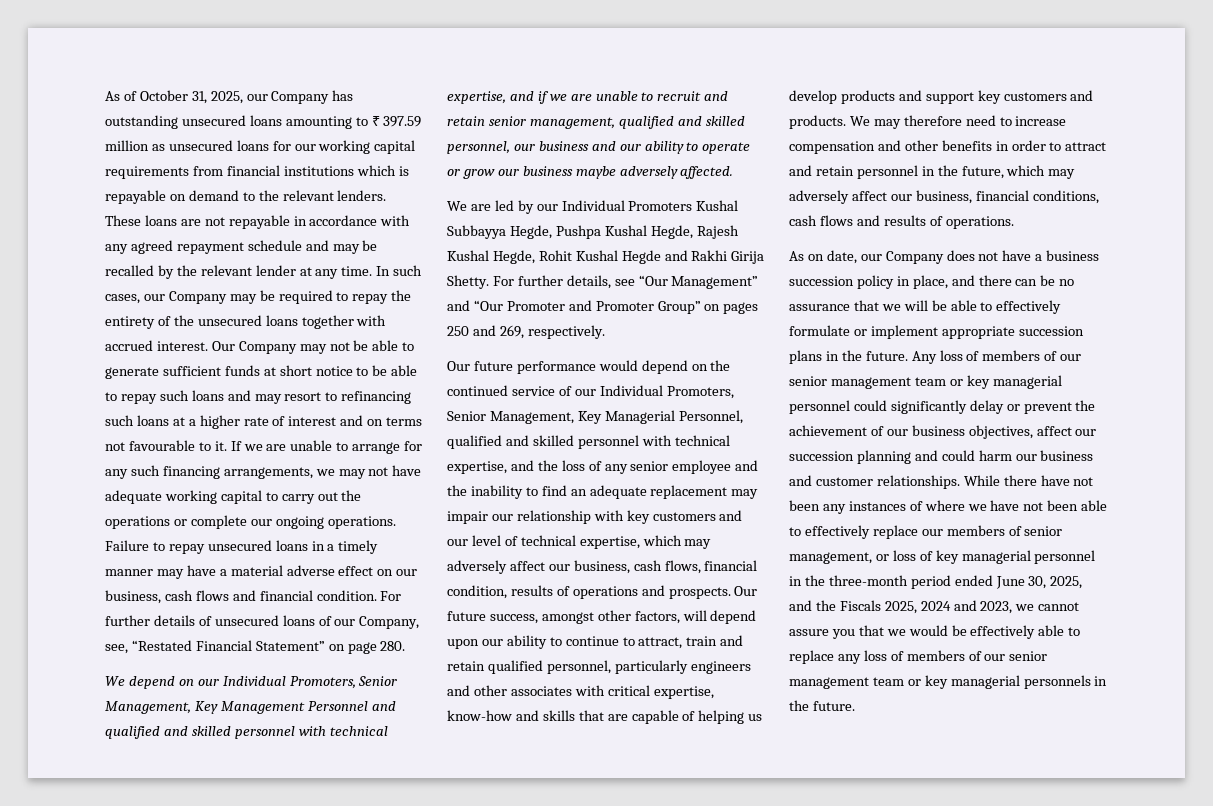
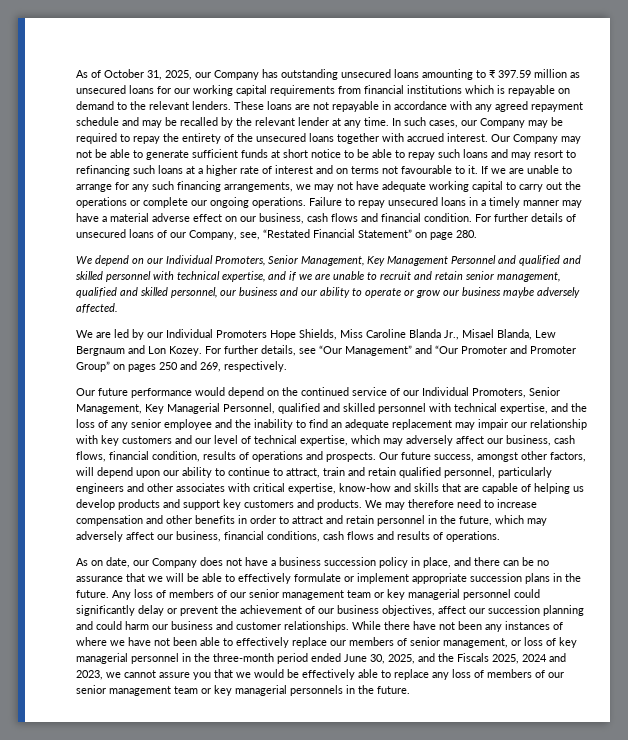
[696,200,739,211] [447,225,739,239] [447,250,765,264] [447,275,489,289] Kushal Subbayya Hegde, Pushpa Kushal Hegde, Rajesh Kushal Hegde, Rohit Kushal Hegde and Rakhi Girija Shetty. -> [270,329,556,340] [76,345,202,356] Hope Shields, Miss Caroline Blanda Jr., Misael Blanda, Lew Bergnaum and Lon Kozey.

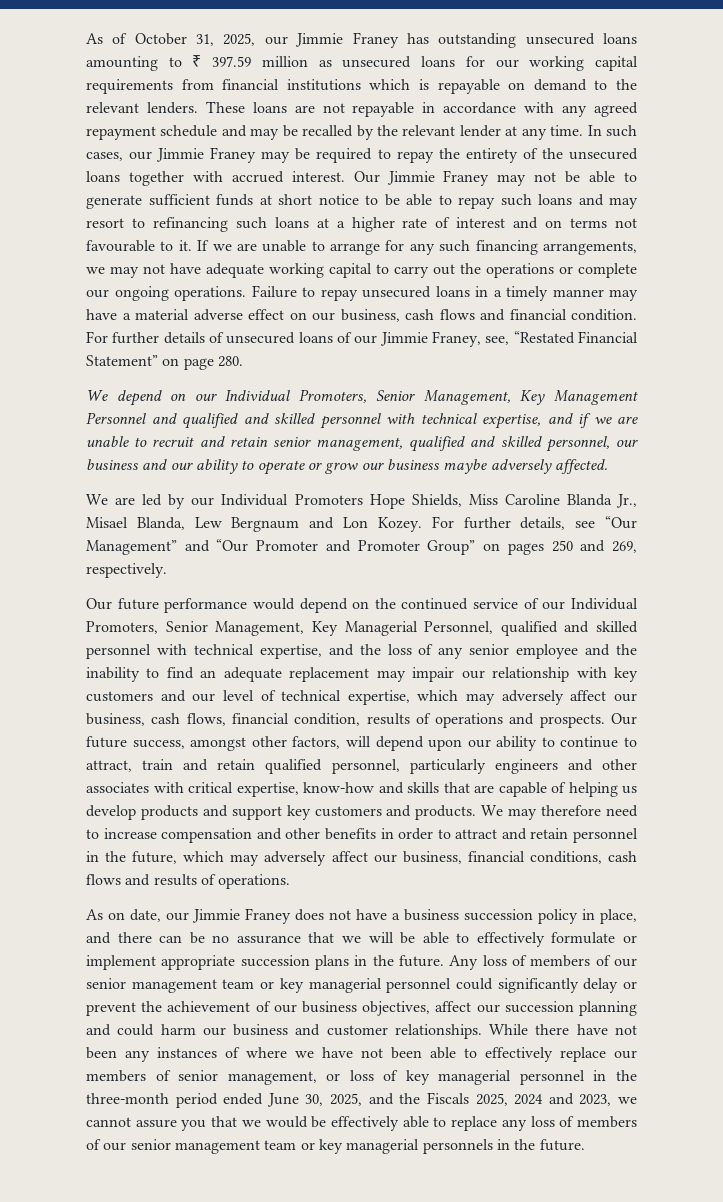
[214,70,259,80] Company -> [295,32,399,48] Jimmie Franey
[480,118,525,128] Company -> [156,147,257,163] Jimmie Franey
[513,134,558,144] Company -> [386,170,490,186] Jimmie Franey
[189,230,237,240] Company, -> [379,331,481,347] Jimmie Franey,
[152,558,197,568] Company -> [192,908,291,924] Jimmie Franey

